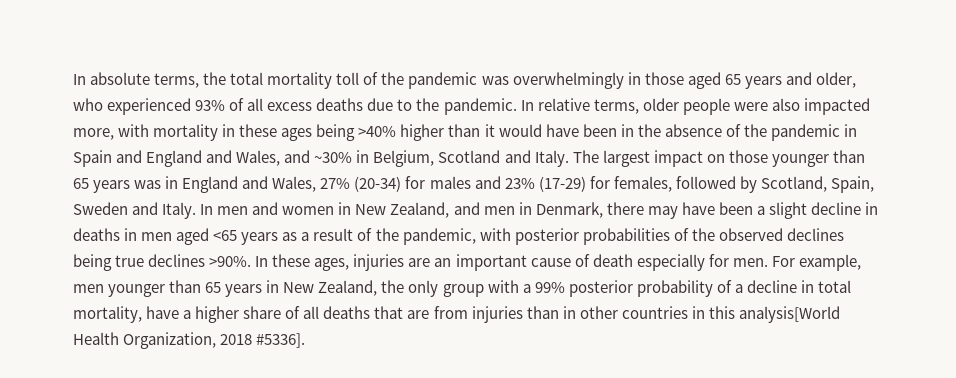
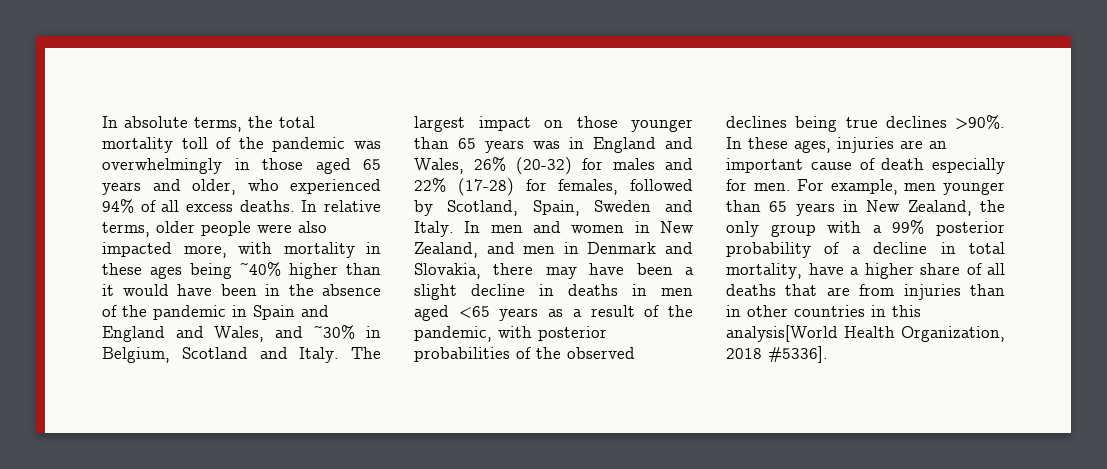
[195,100,226,111] 93% -> [102,199,134,213] 94%
[316,98,517,115] deaths due to the pandemic. -> [239,200,295,212] deaths.
[358,126,397,137] >40% -> [239,262,282,276] ~40%
[320,176,402,192] 27% (20-34) -> [474,157,572,175] 26% (20-32)
[504,176,586,192] 23% (17-29) -> [414,178,514,196] 22% (17-28)
[535,202,603,218] Denmark, -> [587,242,693,254] [414,263,481,279] Denmark and Slovakia,

